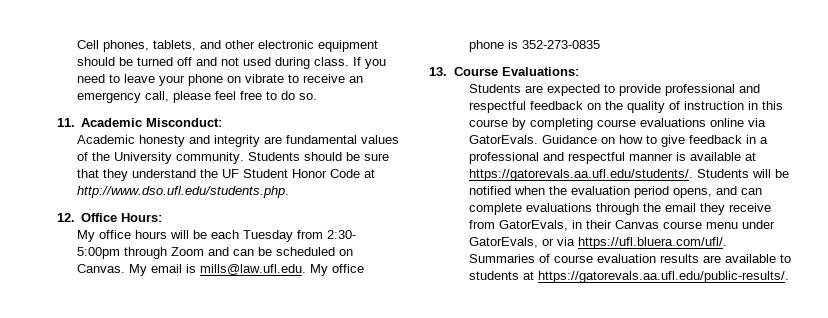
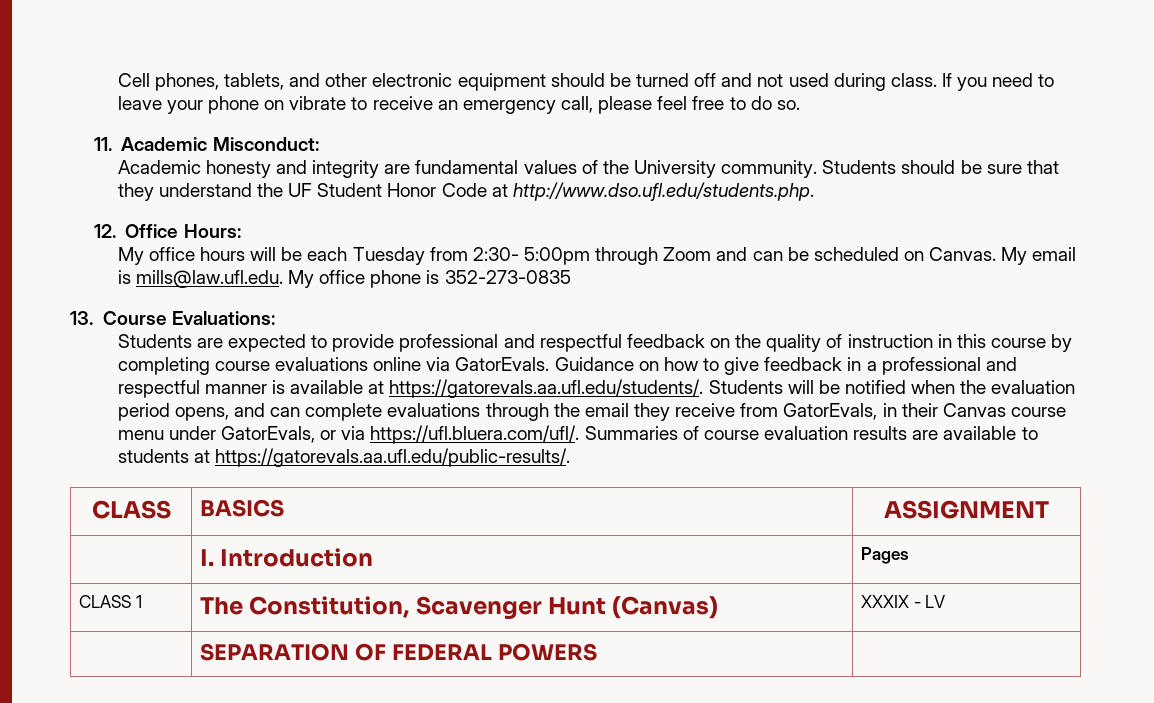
(789, 277) none -> [91,500,171,519] [200,499,285,517] [884,500,1049,519] [200,548,374,567] [861,547,910,564] [79,595,142,608] [200,596,719,620] [861,595,946,608] [200,643,597,661] // CLASS | BASICS | ASSIGNMENT // | I. Introduction | Pages // CLASS 1 | The Constitution, Scavenger Hunt (Canvas) | XXXIX - LV // | SEPARATION OF FEDERAL POWERS |

